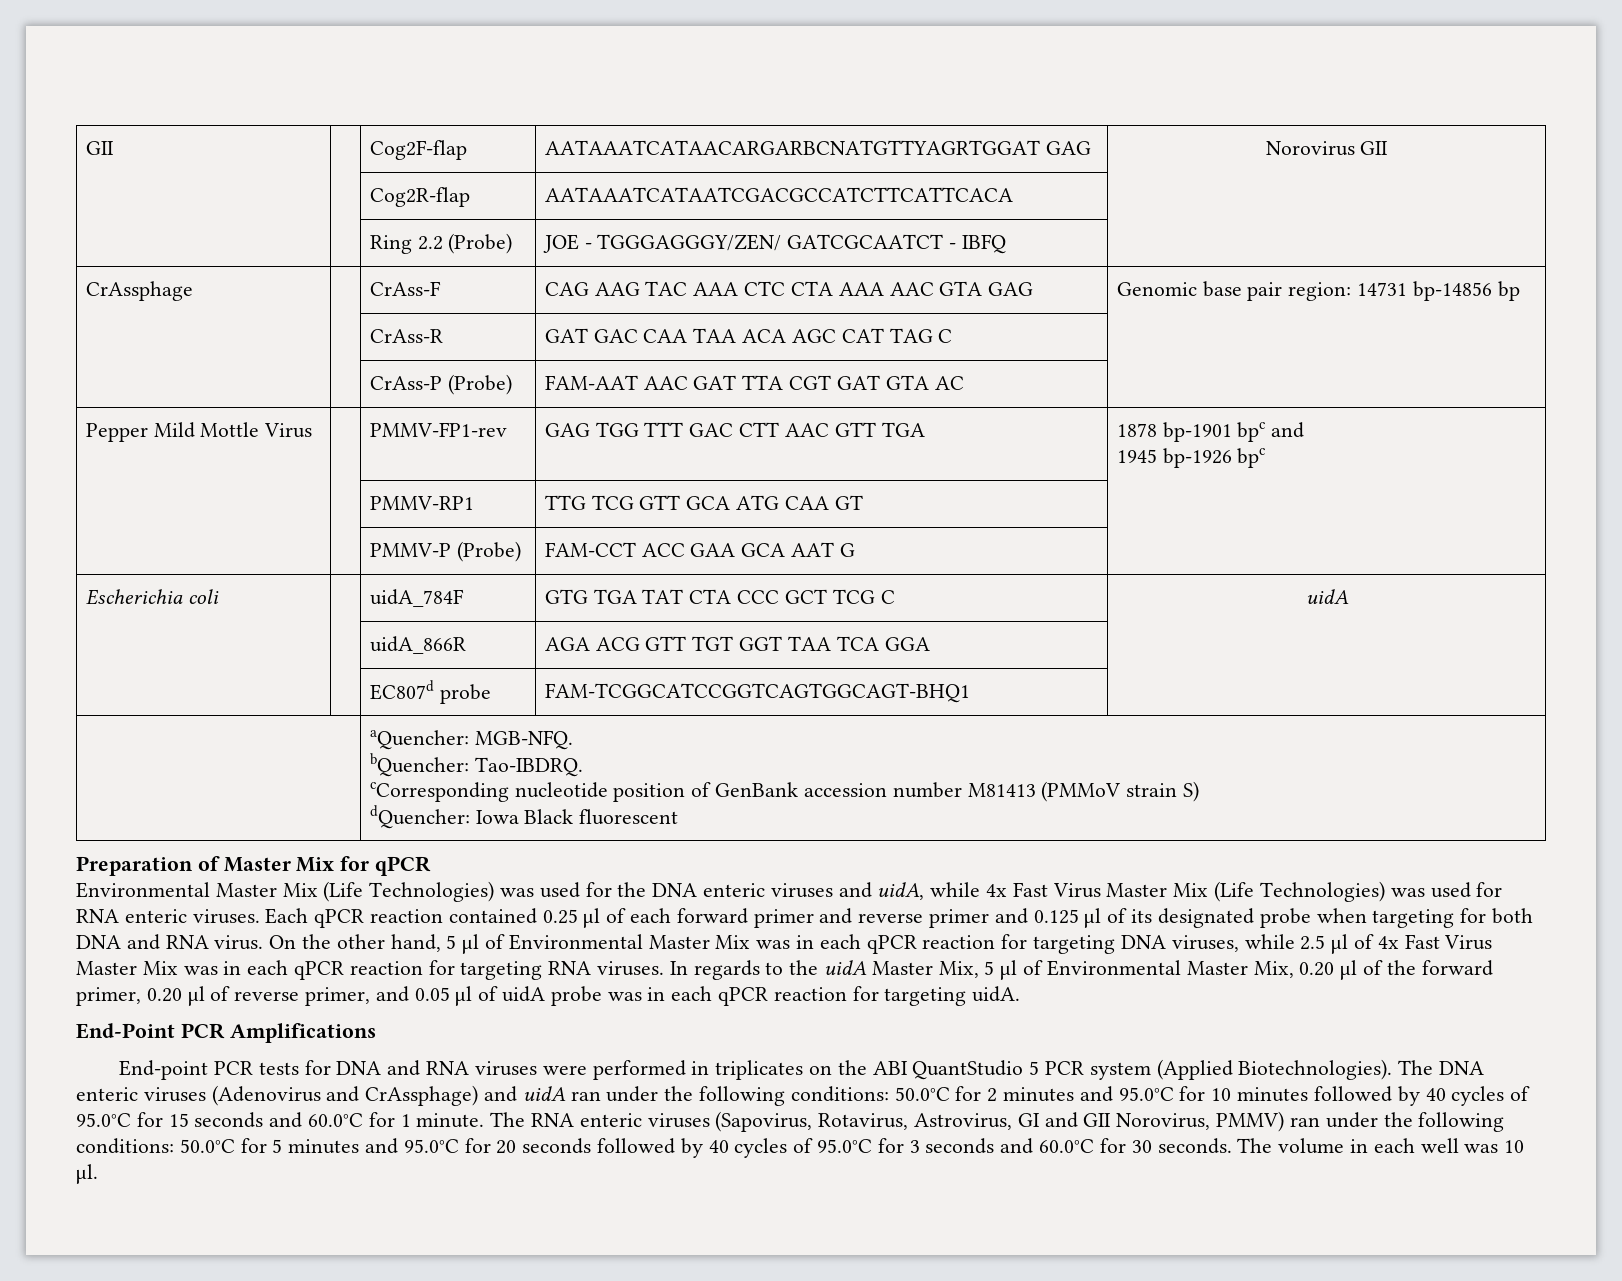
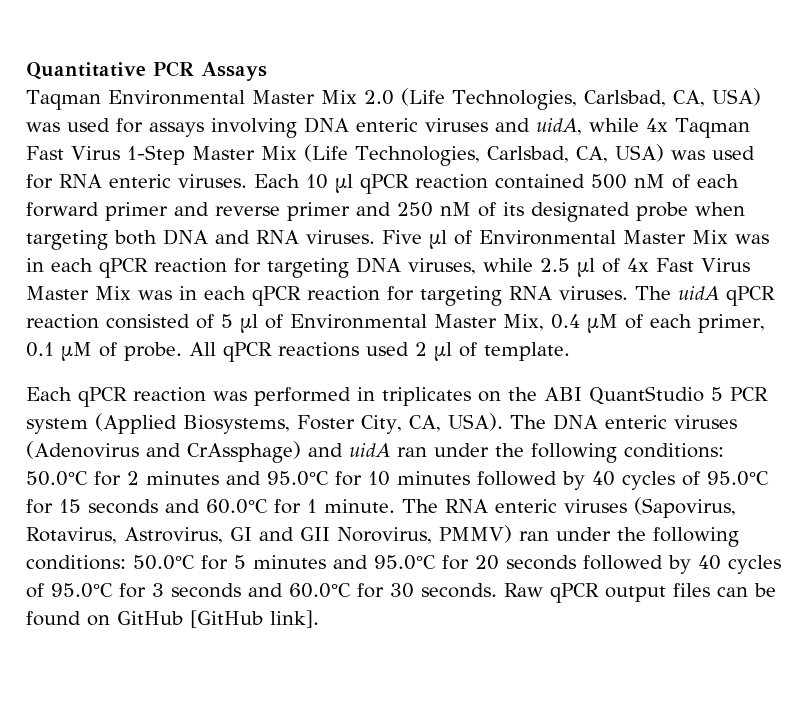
[85,141,114,155] [369,140,467,160] [544,140,1091,155] [1265,141,1389,156] [369,187,470,207] [544,187,1013,202] [369,233,513,254] [542,234,1006,254] [85,281,193,301] [369,281,441,296] [544,281,1034,296] [1116,281,1520,301] [369,329,443,343] [544,328,953,343] [369,374,512,395] [544,375,964,390] [85,422,313,442] [369,422,507,437] [544,422,925,437] [1116,422,1305,442] [1116,448,1266,468] [369,496,474,510] [544,495,863,510] [369,541,521,562] [544,542,855,557] [85,589,219,605] [369,589,464,607] [544,589,895,604] [1305,589,1349,604] [369,636,466,654] [544,636,930,651] [369,680,491,704] [544,683,970,703] [369,730,573,750] [369,753,583,777] [369,781,1199,802] [369,805,679,829] [76,856,432,876] [76,881,647,902] GII | | Cog2F-flap | AATAAATCATAACARGARBCNATGTTYAGRTGGAT GAG | Norovirus GII // | | Cog2R-flap | AATAAATCATAATCGACGCCATCTTCATTCACA | // | | Ring 2.2 (Probe) | JOE - TGGGAGGGY/ZEN/ GATCGCAATCT - IBFQ | // CrAssphage | | CrAss-F | CAG AAG TAC AAA CTC CTA AAA AAC GTA GAG | Genomic base pair region: 14731 bp-14856 bp // | | CrAss-R | GAT GAC CAA TAA ACA AGC CAT TAG C | // | | CrAss-P (Probe) | FAM-AAT AAC GAT TTA CGT GAT GTA AC | // Pepper Mild Mottle Virus | | PMMV-FP1-rev | GAG TGG TTT GAC CTT AAC GTT TGA | 1878 bp-1901 bpc and // 1945 bp-1926 bpc // | | PMMV-RP1 | TTG TCG GTT GCA ATG CAA GT | // | | PMMV-P (Probe) | FAM-CCT ACC GAA GCA AAT G | // Escherichia coli | | uidA_784F | GTG TGA TAT CTA CCC GCT TCG C | uidA // | | uidA_866R | AGA ACG GTT TGT GGT TAA TCA GGA | // | | EC807d probe | FAM-TCGGCATCCGGTCAGTGGCAGT-BHQ1 | // | aQuencher: MGB-NFQ. // bQuencher: Tao-IBDRQ. // cCorresponding nucleotide position of GenBank accession number M81413 (PMMoV strain S) // dQuencher: Iowa Black fluorescent // Preparation of Master Mix for qPCR // Environmental Master Mix (Life Technologies) was used for the -> [26,61,267,81] [26,88,761,110] [26,118,297,138] Quantitative PCR Assays // Taqman Environmental Master Mix 2.0 (Life Technologies, Carlsbad, CA, USA) was used for assays involving
[1012,881,1385,902] Fast Virus Master Mix (Life Technologies) -> [675,118,750,138] [26,144,664,166] Taqman Fast Virus 1-Step Master Mix (Life Technologies, Carlsbad, CA, USA)
(309, 916) none -> [306,174,353,193] 10 μl
[542,908,601,928] 0.25 μl -> [591,174,665,189] 500 nM
[1033,908,1102,928] 0.125 μl -> [397,202,471,217] 250 nM
[1460,908,1487,923] for -> (108, 240) none
[214,934,457,952] virus. On the other hand, 5 -> [306,230,422,244] viruses. Five
[669,960,979,980] In regards to the uidA Master Mix, -> [635,286,775,306] [26,314,214,329] The uidA qPCR reaction consisted of
[1299,960,1493,980] [76,986,1021,1006] [76,1023,376,1043] [119,1060,587,1080] 0.20 μl of the forward primer, 0.20 μl of reverse primer, and 0.05 μl of uidA probe was in each qPCR reaction for targeting uidA. // End-Point PCR Amplifications // End-point PCR tests for DNA and RNA viruses were -> [551,314,765,333] [26,342,570,362] [26,387,247,407] 0.4 μM of each primer, 0.1 μM of probe. All qPCR reactions used 2 μl of template. // Each qPCR reaction was
[1238,1059,1393,1080] Biotechnologies). -> [183,413,503,434] Biosystems, Foster City, CA, USA).
[1237,1138,1525,1154] [76,1164,98,1184] The volume in each well was 10 μl. -> [504,583,776,603] [26,610,319,628] Raw qPCR output files can be found on GitHub [GitHub link].

